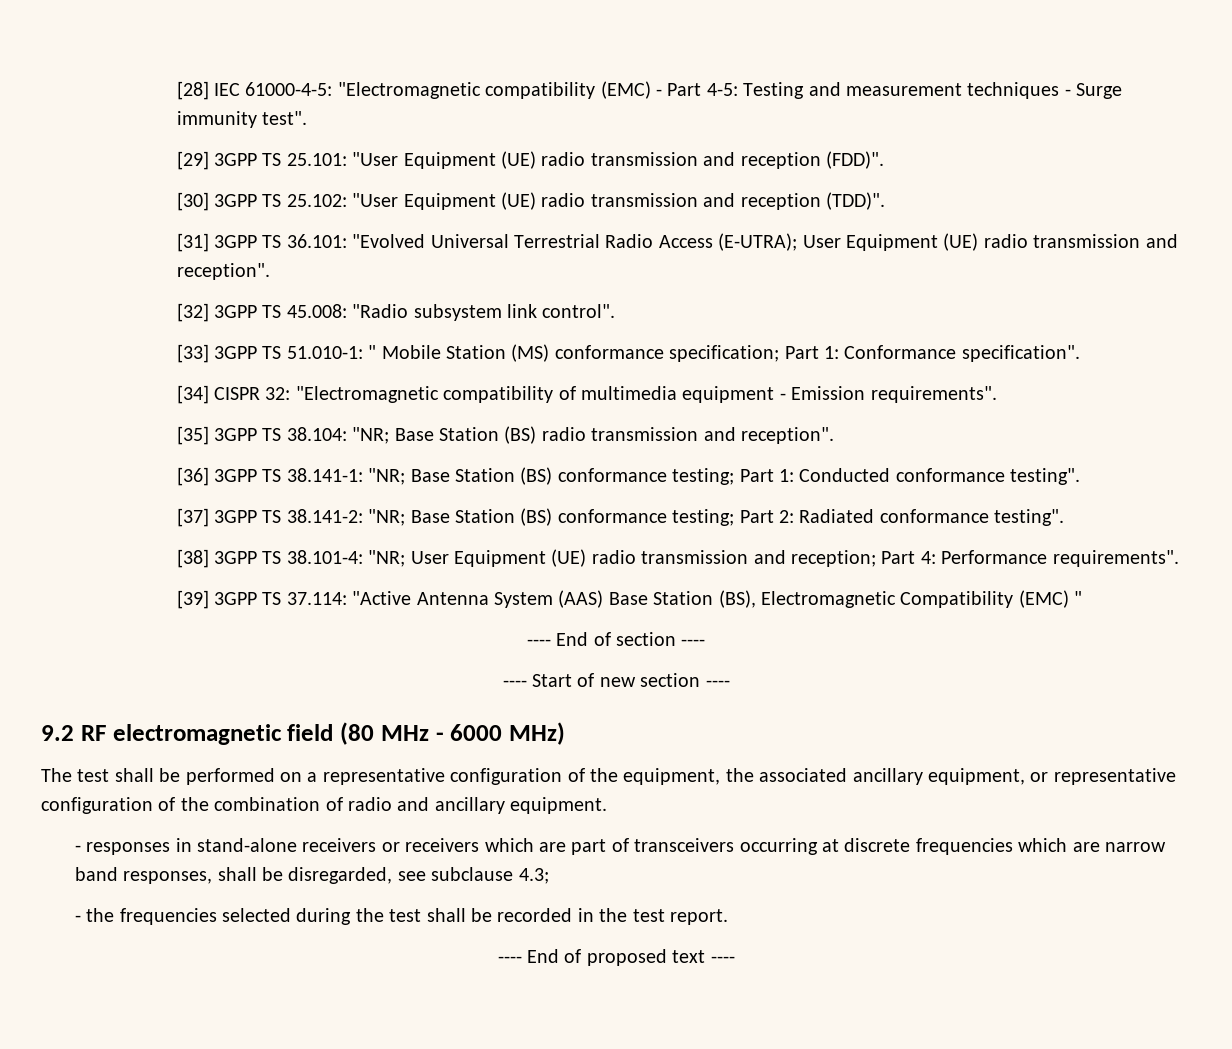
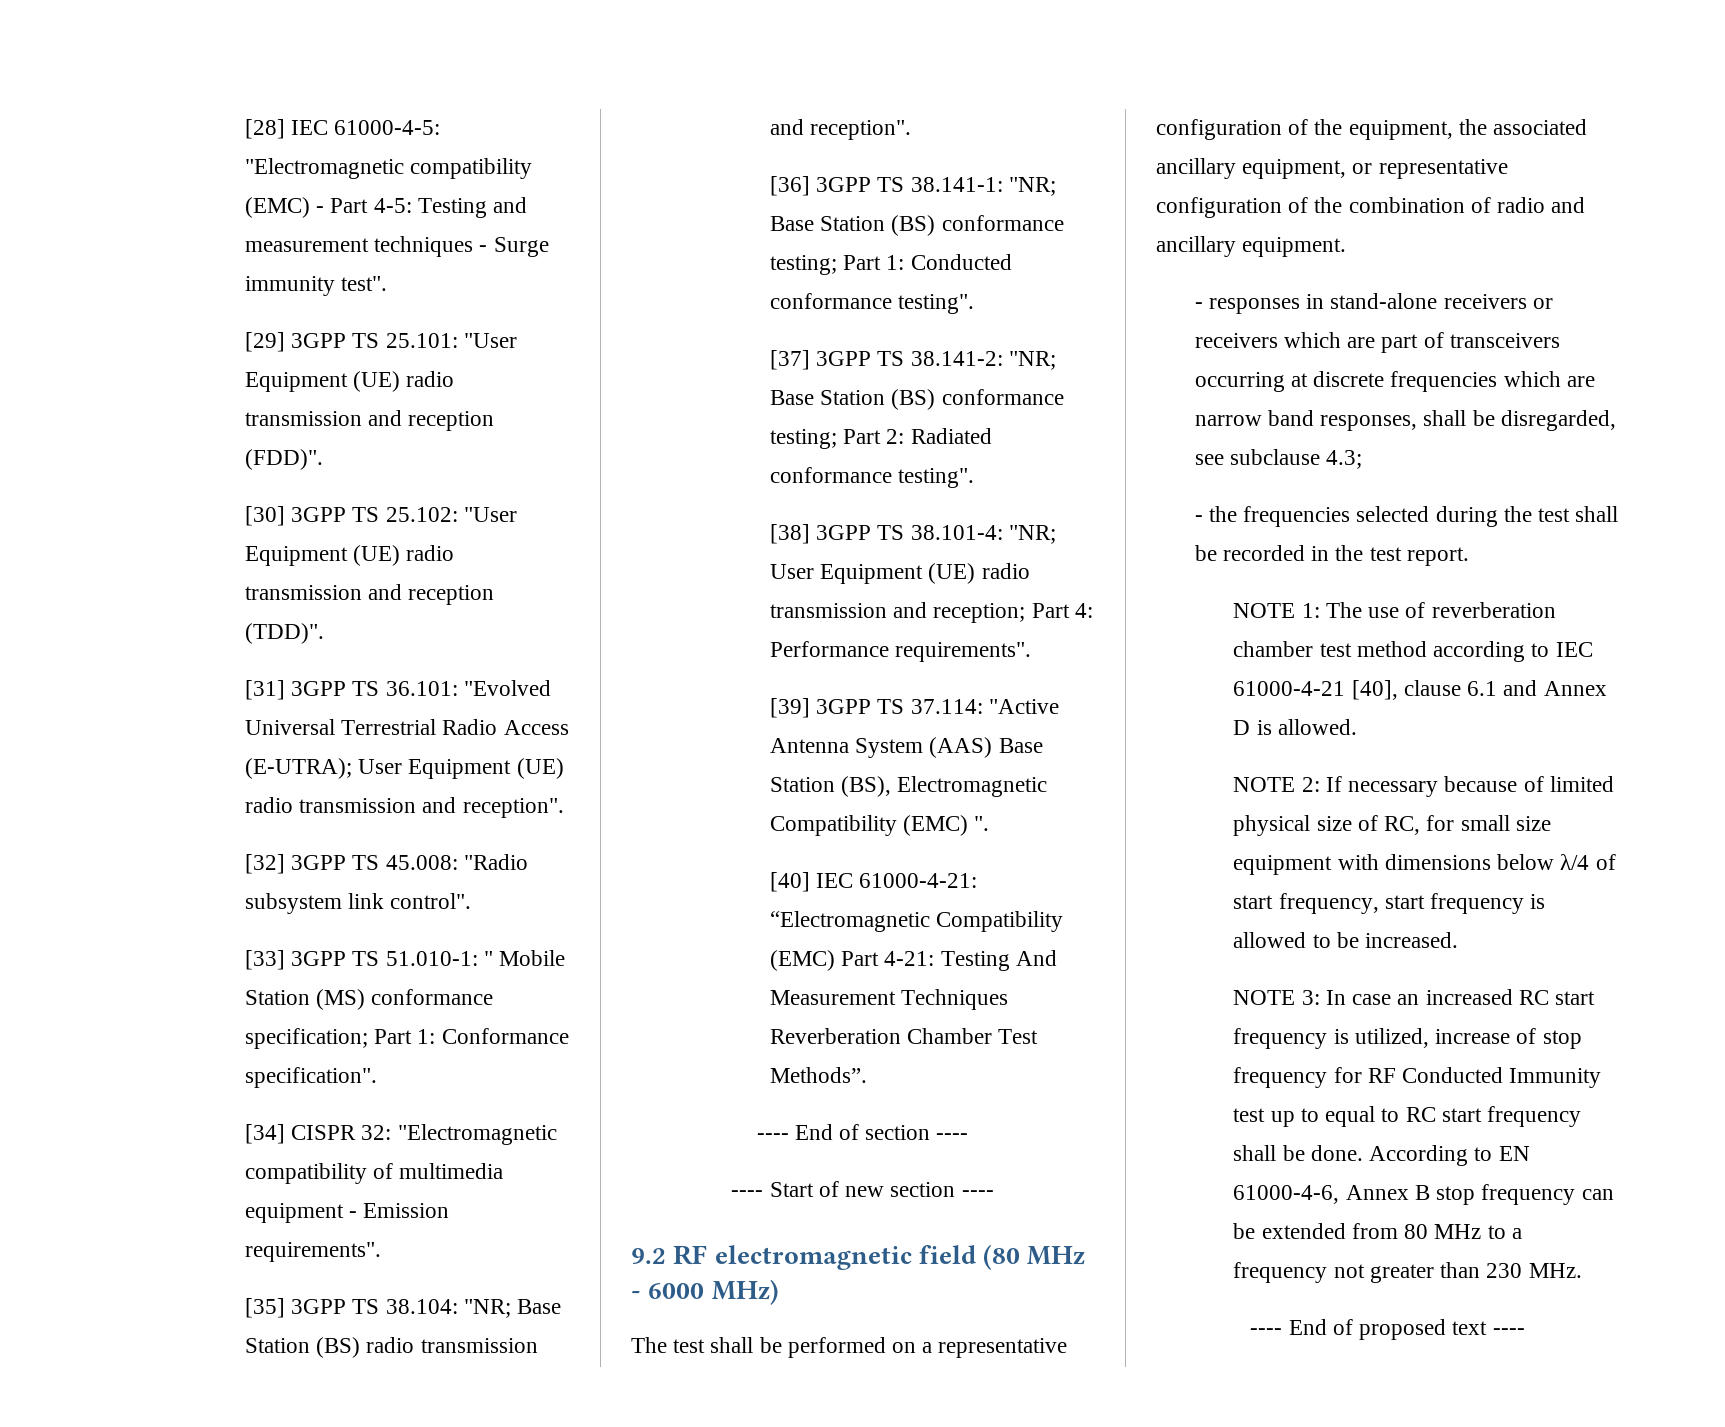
[1074,591,1083,605] " -> [974,816,990,831] [769,872,978,892] [769,911,1064,932] [769,950,1057,971] [769,989,1009,1010] [769,1028,1039,1044] [769,1067,867,1083] ". // [40] IEC 61000-4-21: “Electromagnetic Compatibility (EMC) Part 4-21: Testing And Measurement Techniques Reverberation Chamber Test Methods”.
(729, 917) none -> [1233,602,1556,618] [1233,641,1593,662] [1233,680,1607,700] [1233,719,1357,735] [1233,776,1614,797] [1233,815,1551,836] [1233,854,1616,875] [1233,893,1546,914] [1233,932,1459,948] [1233,989,1595,1005] [1233,1028,1582,1049] [1233,1067,1602,1088] [1233,1106,1581,1127] [1233,1145,1530,1166] [1233,1184,1614,1205] [1233,1223,1522,1239] [1233,1262,1582,1283] // NOTE 1: The use of reverberation chamber test method according to IEC 61000-4-21 [40], clause 6.1 and Annex D is allowed. // NOTE 2: If necessary because of limited physical size of RC, for small size equipment with dimensions below λ/4 of start frequency, start frequency is allowed to be increased. // NOTE 3: In case an increased RC start frequency is utilized, increase of stop frequency for RF Conducted Immunity test up to equal to RC start frequency shall be done. According to EN 61000-4-6, Annex B stop frequency can be extended from 80 MHz to a frequency not greater than 230 MHz.

